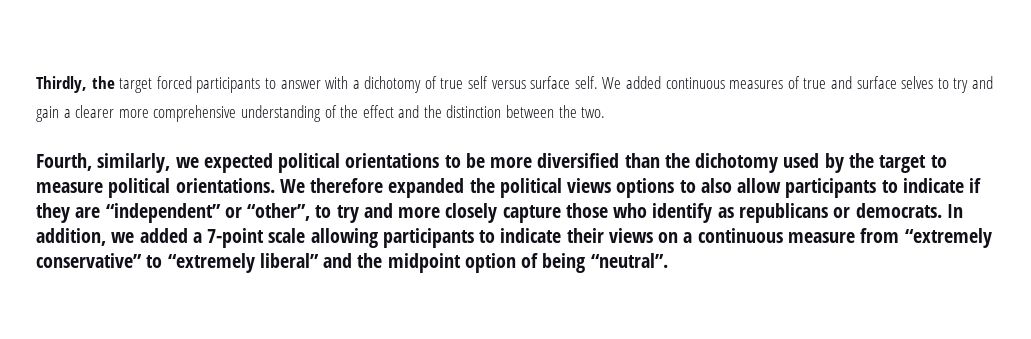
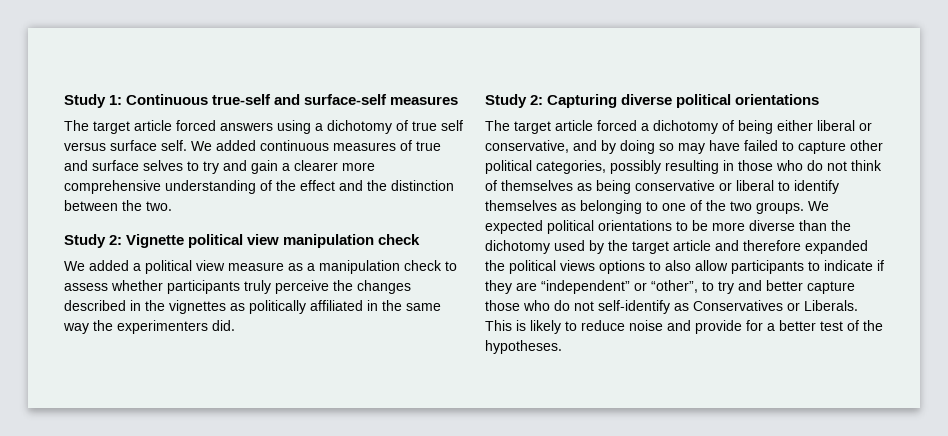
[36,76,349,93] Thirdly, the target forced participants to answer with -> [64,94,459,108] [64,120,311,134] Study 1: Continuous true-self and surface-self measures // The target article forced answers using
[36,153,199,173] Fourth, similarly, we -> [64,234,421,248] [64,260,457,274] [64,280,411,294] [64,300,441,314] [63,320,235,334] [485,94,820,108] [485,120,872,134] [485,140,883,154] [485,160,882,174] [485,180,839,194] [485,200,829,214] Study 2: Vignette political view manipulation check // We added a political view measure as a manipulation check to assess whether participants truly perceive the changes described in the vignettes as politically affiliated in the same way the experimenters did. // Study 2: Capturing diverse political orientations // The target article forced a dichotomy of being either liberal or conservative, and by doing so may have failed to capture other political categories, possibly resulting in those who do not think of themselves as being conservative or liberal to identify themselves as belonging to one of the two groups. We
[537,153,620,168] diversified -> [749,220,795,231] diverse
[930,155,947,168] [36,178,305,198] to measure political orientations. We -> [673,240,739,251] article and
[398,203,498,223] more closely -> [766,280,803,291] better
[652,203,963,223] [36,228,992,248] [36,253,668,273] identify as republicans or democrats. In addition, we added a 7-point scale allowing participants to indicate their views on a continuous measure from “extremely conservative” to “extremely liberal” and the midpoint option of being “neutral”. -> [554,300,858,314] [485,320,883,334] [485,340,562,354] do not self-identify as Conservatives or Liberals. This is likely to reduce noise and provide for a better test of the hypotheses.

